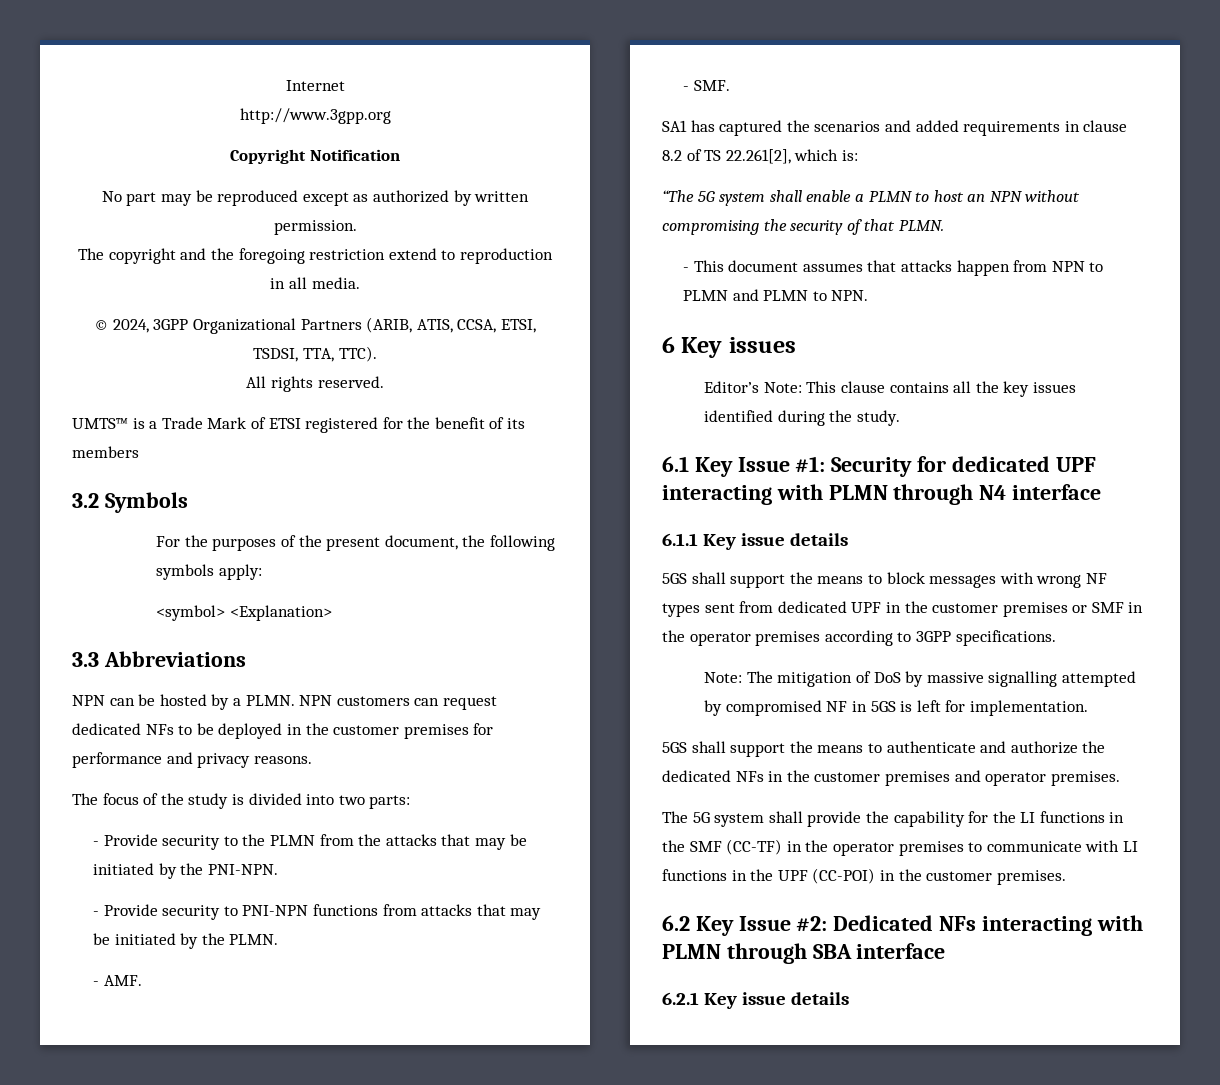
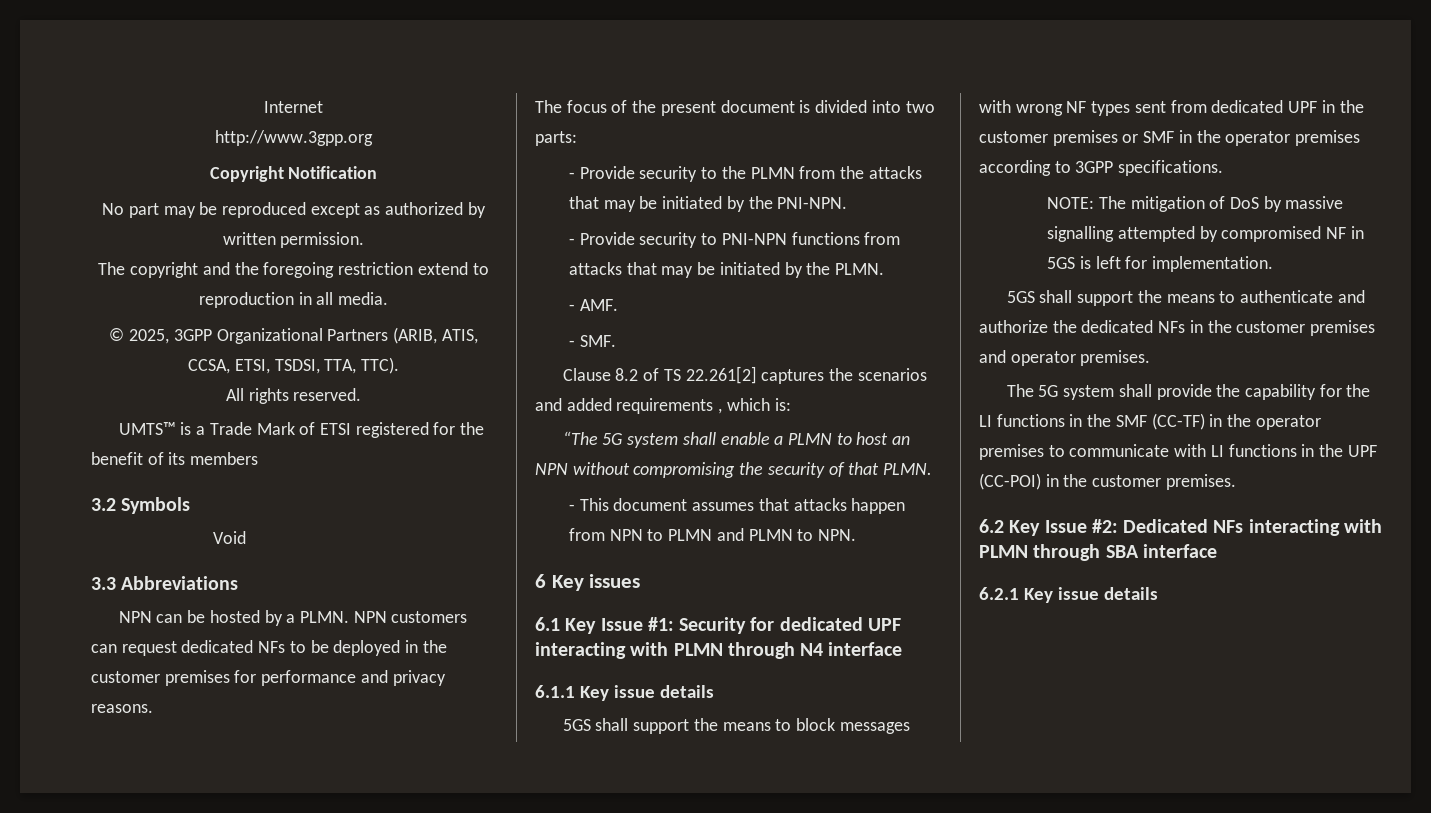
[112,319,149,333] 2024, -> [129,329,170,344] 2025,
[156,535,555,551] [156,564,262,580] [156,605,332,621] For the purposes of the present document, the following symbols apply: // <symbol> <Explanation> -> [212,531,246,544] Void
[188,793,229,809] study -> [660,100,795,116] present document
[662,120,783,136] SA1 has captured -> [562,366,825,384] Clause 8.2 of TS 22.261[2] captures
[1064,120,1128,132] [662,149,791,164] in clause 8.2 of TS 22.261[2], -> [718,408,723,414] ,
[704,381,1076,397] [704,410,900,426] // Editor’s Note: This clause contains all the key issues identified during the study. -> (641, 581) none
[704,672,743,683] Note: -> [1047,197,1095,209] NOTE:

